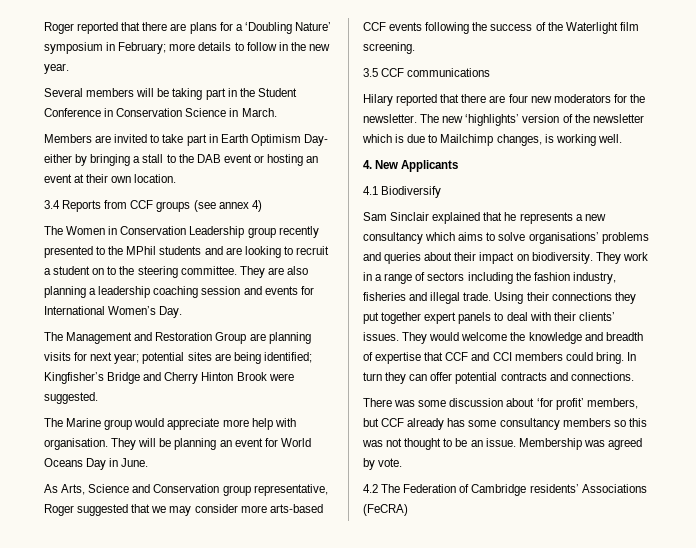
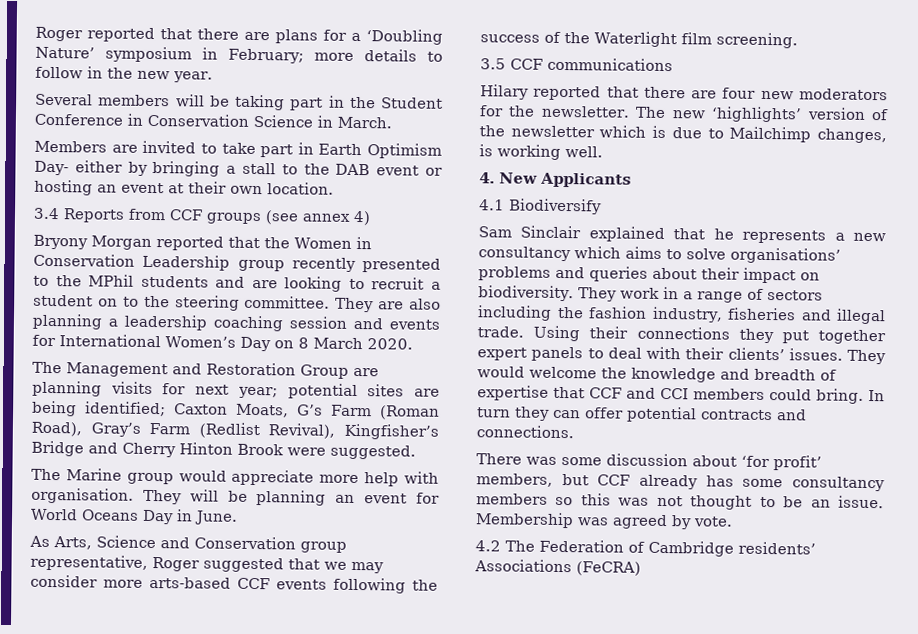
[44,226,63,235] The -> [33,234,290,251] Bryony Morgan reported that the
[159,306,183,318] Day. -> [239,336,413,352] Day on 8 March 2020.
(312, 357) none -> [174,403,441,420] [31,421,336,439] Caxton Moats, G’s Farm (Roman Road), Gray’s Farm (Redlist Revival),

